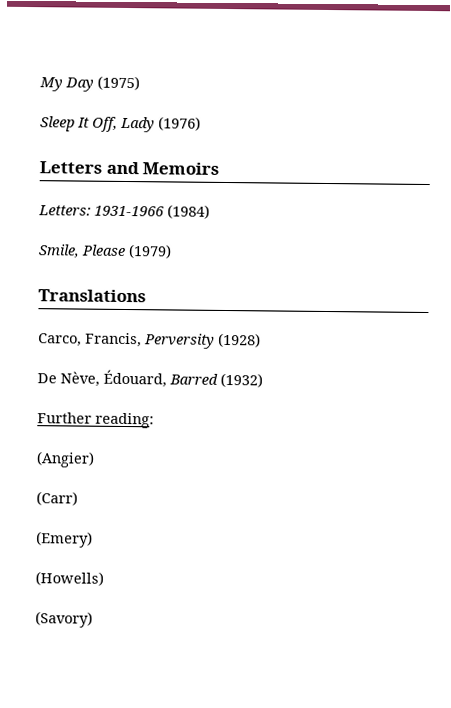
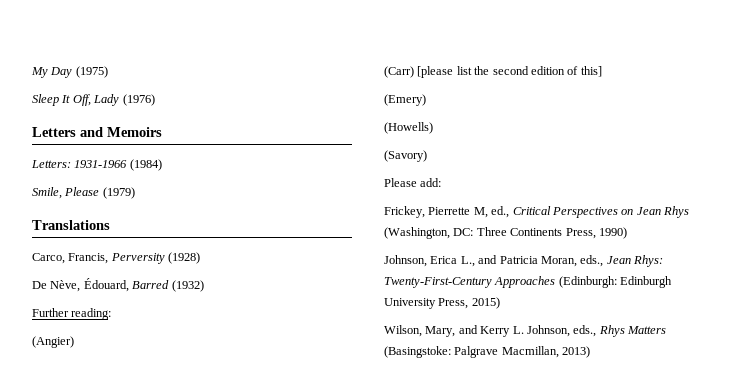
[36,531,93,548] [35,571,104,586] [35,611,93,628] // (Emery) // (Howells) // (Savory) -> [417,66,602,78] [384,94,426,106] [384,122,433,134] [384,150,427,162] [384,178,442,187] [384,206,689,218] [384,227,627,239] [384,255,663,267] [384,276,673,288] [384,297,500,309] [384,325,666,337] [384,346,591,358] [please list the second edition of this] // (Emery) // (Howells) // (Savory) // Please add: // Frickey, Pierrette M, ed., Critical Perspectives on Jean Rhys (Washington, DC: Three Continents Press, 1990) // Johnson, Erica L., and Patricia Moran, eds., Jean Rhys: Twenty-First-Century Approaches (Edinburgh: Edinburgh University Press, 2015) // Wilson, Mary, and Kerry L. Johnson, eds., Rhys Matters (Basingstoke: Palgrave Macmillan, 2013)

